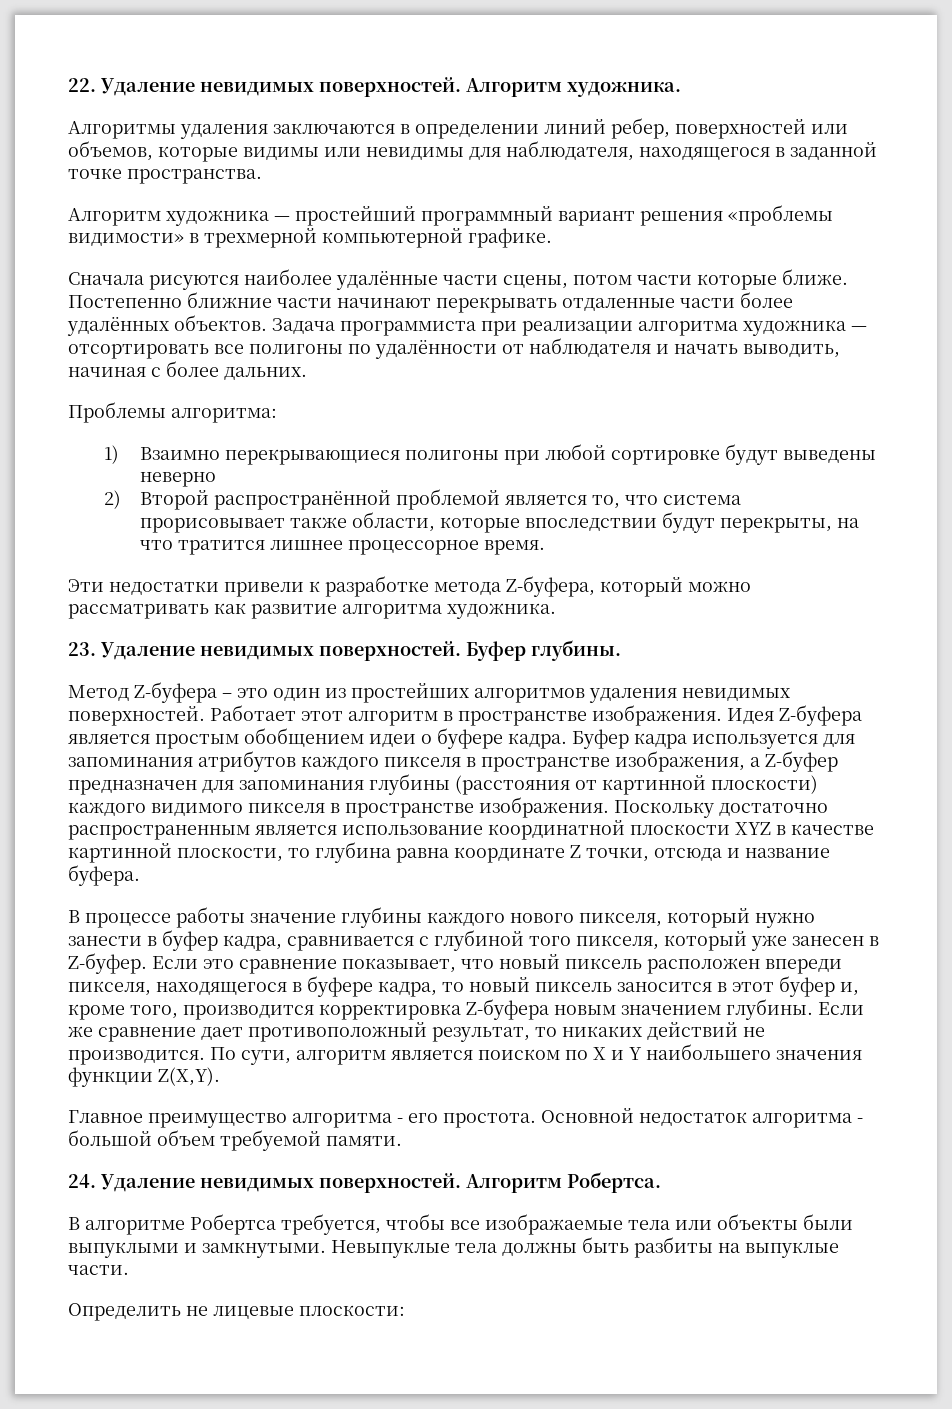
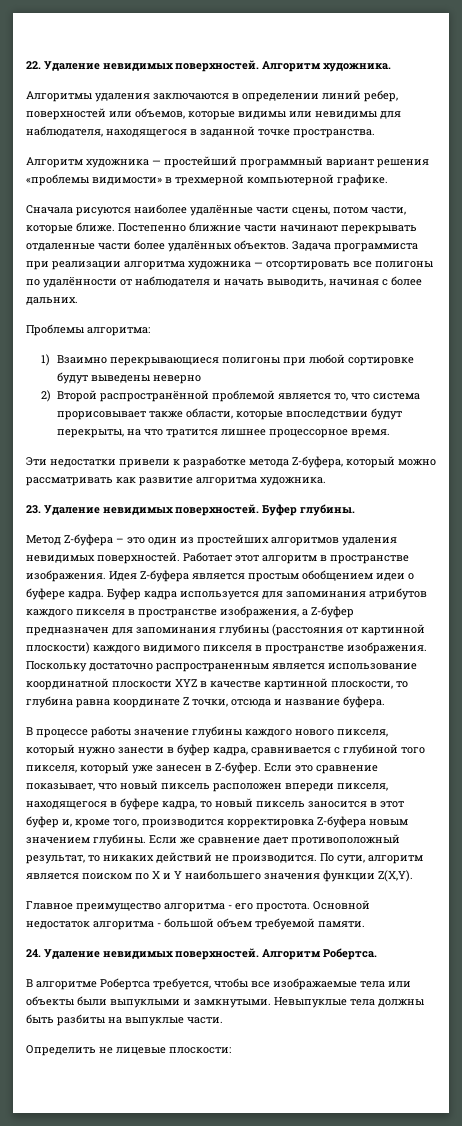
[637,275,692,285] части -> [371,207,406,215] части,

